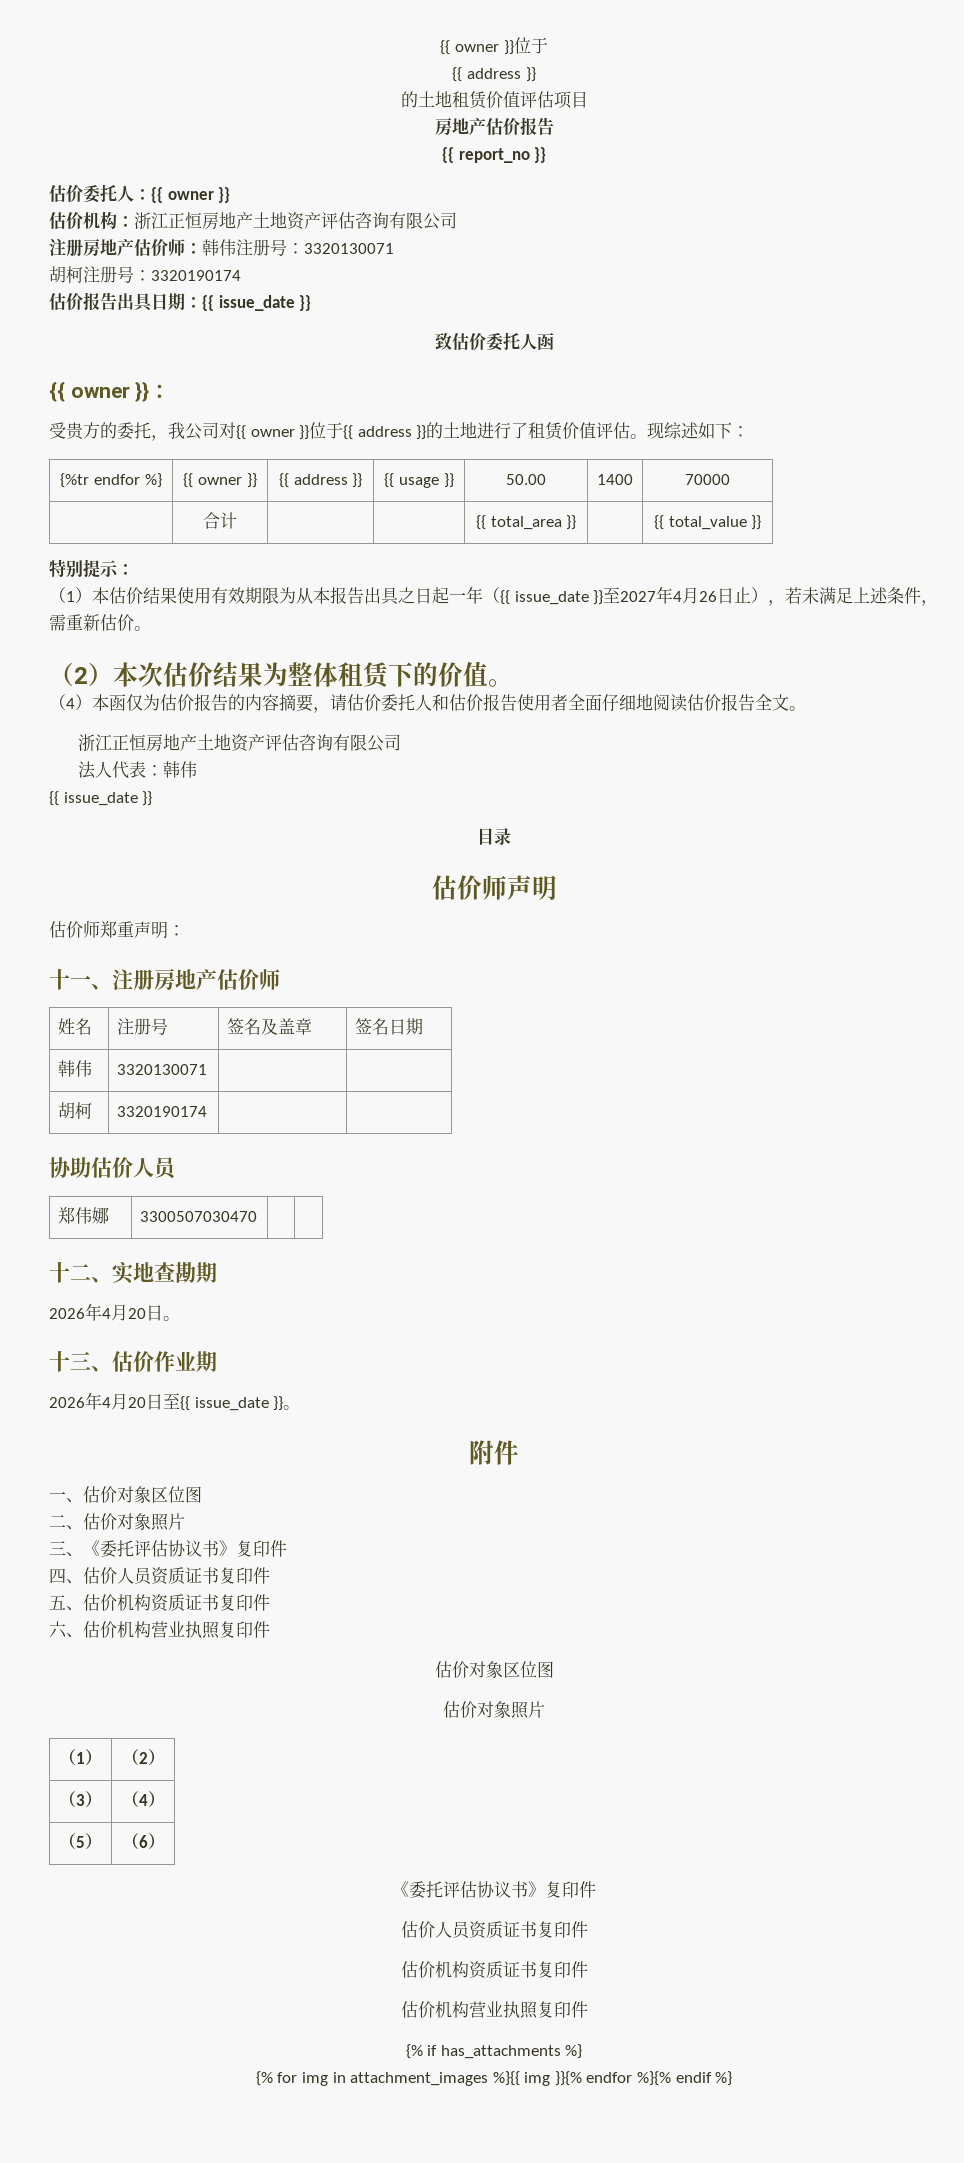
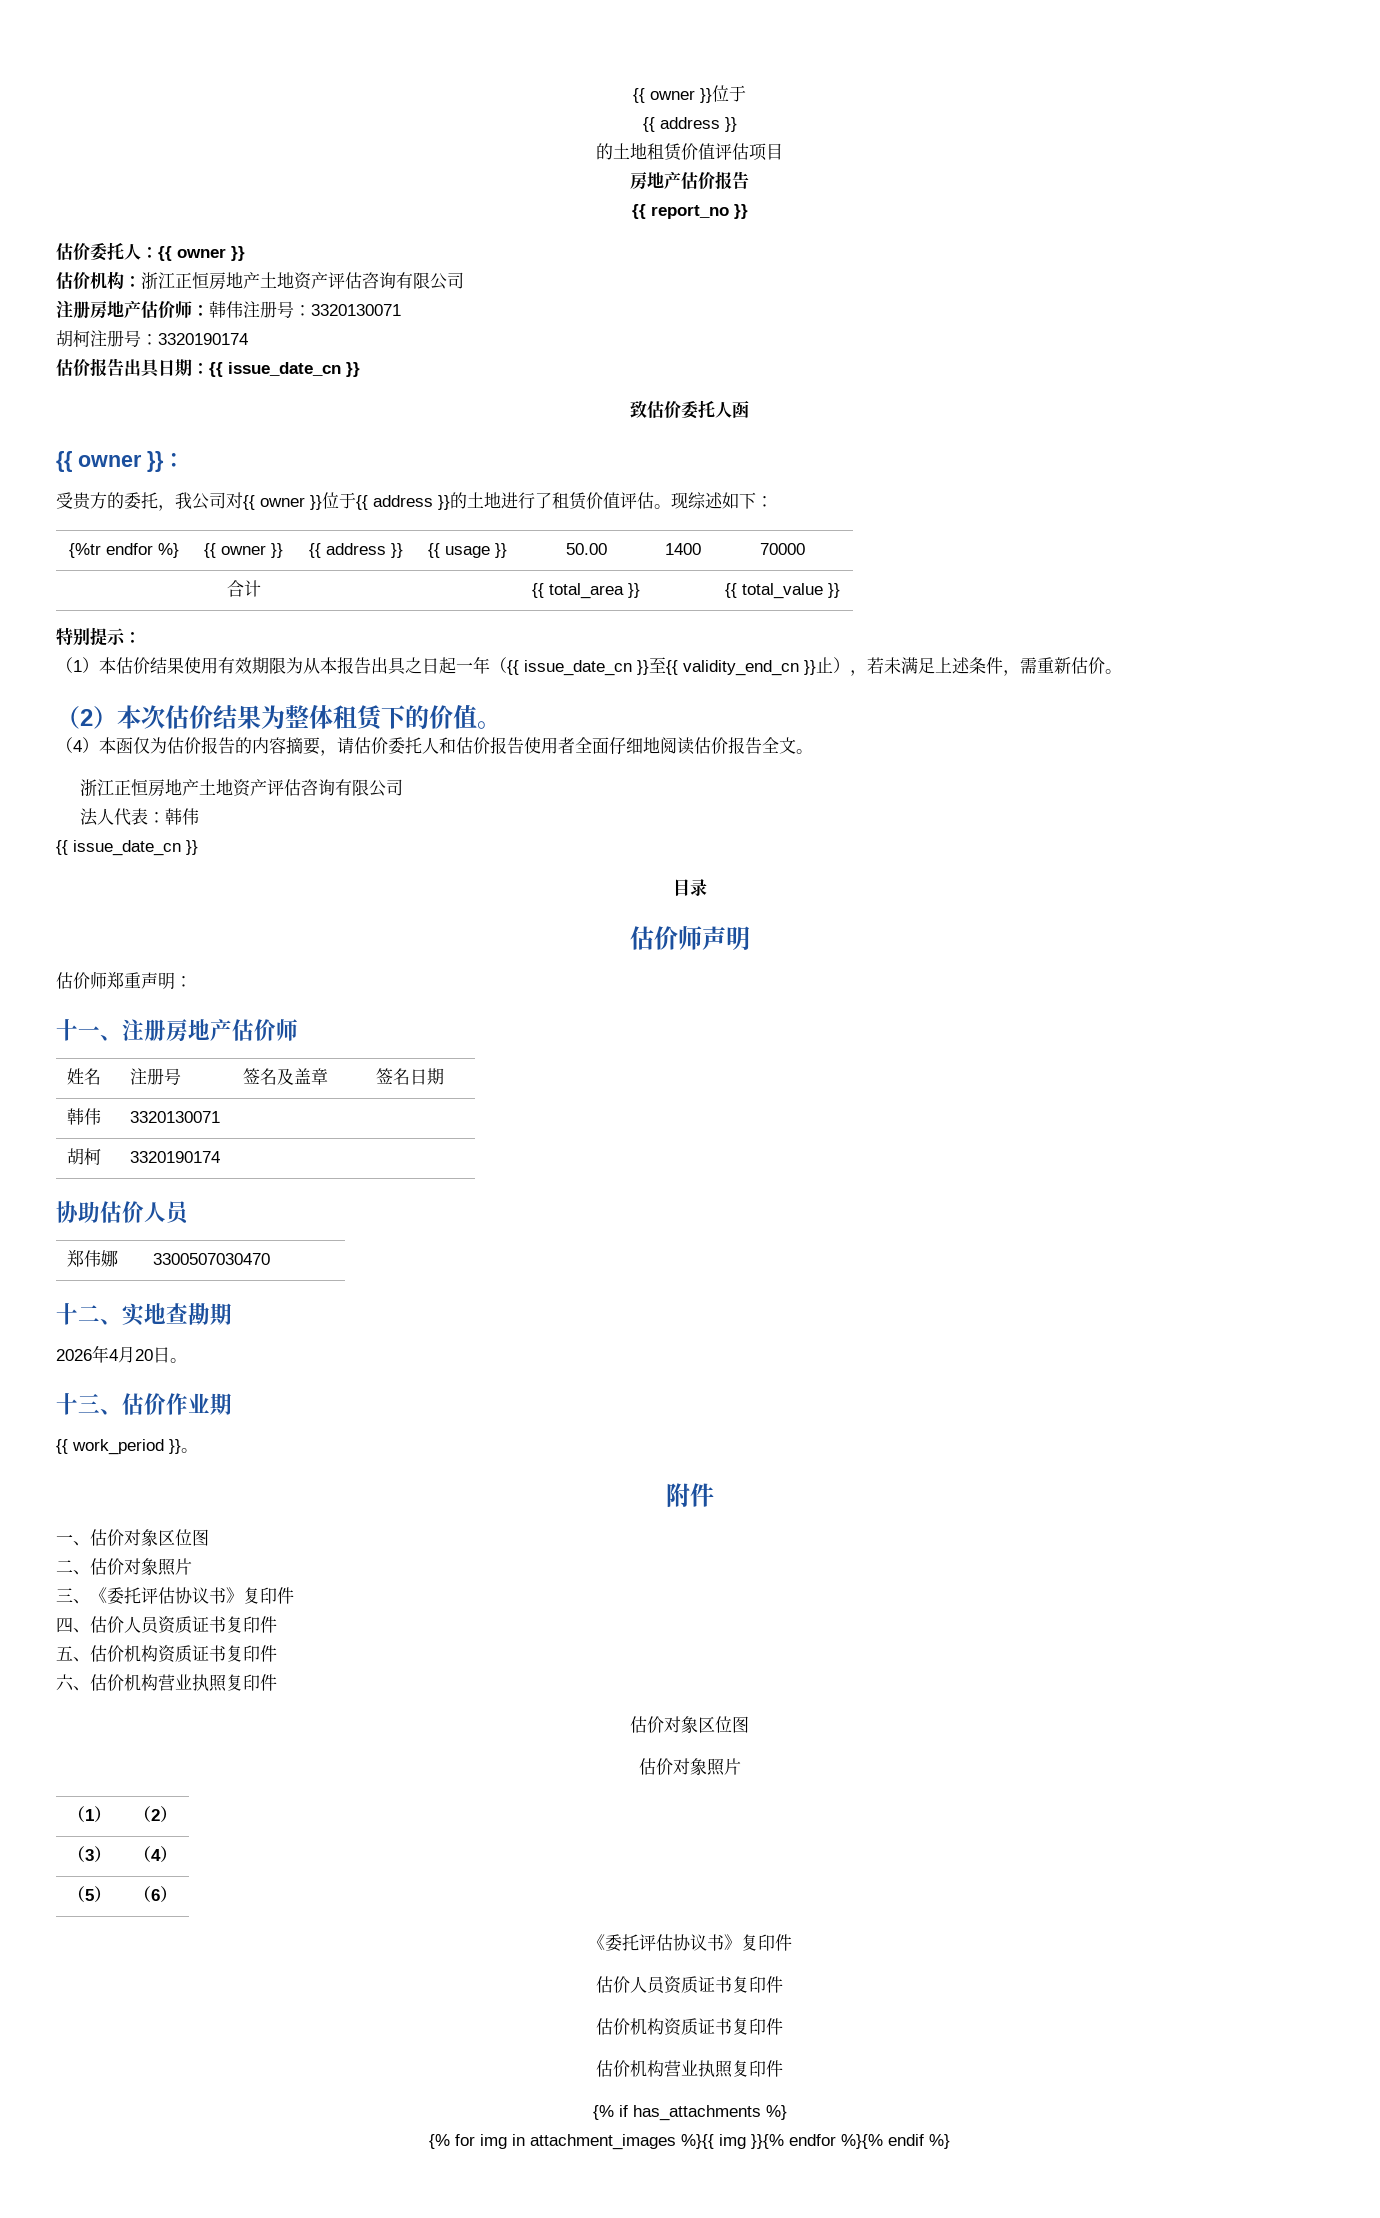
[218,295,295,311] issue_date -> [228,362,341,376] issue_date_cn
[514,586,735,605] issue_date }}至2027年4月26日 -> [524,657,816,676] issue_date_cn }}至{{ validity_end_cn }}
[63,792,138,806] issue_date -> [73,840,181,856] issue_date_cn
[49,1392,269,1411] 2026年4月20日至{{ issue_date -> [56,1439,164,1455] {{ work_period

